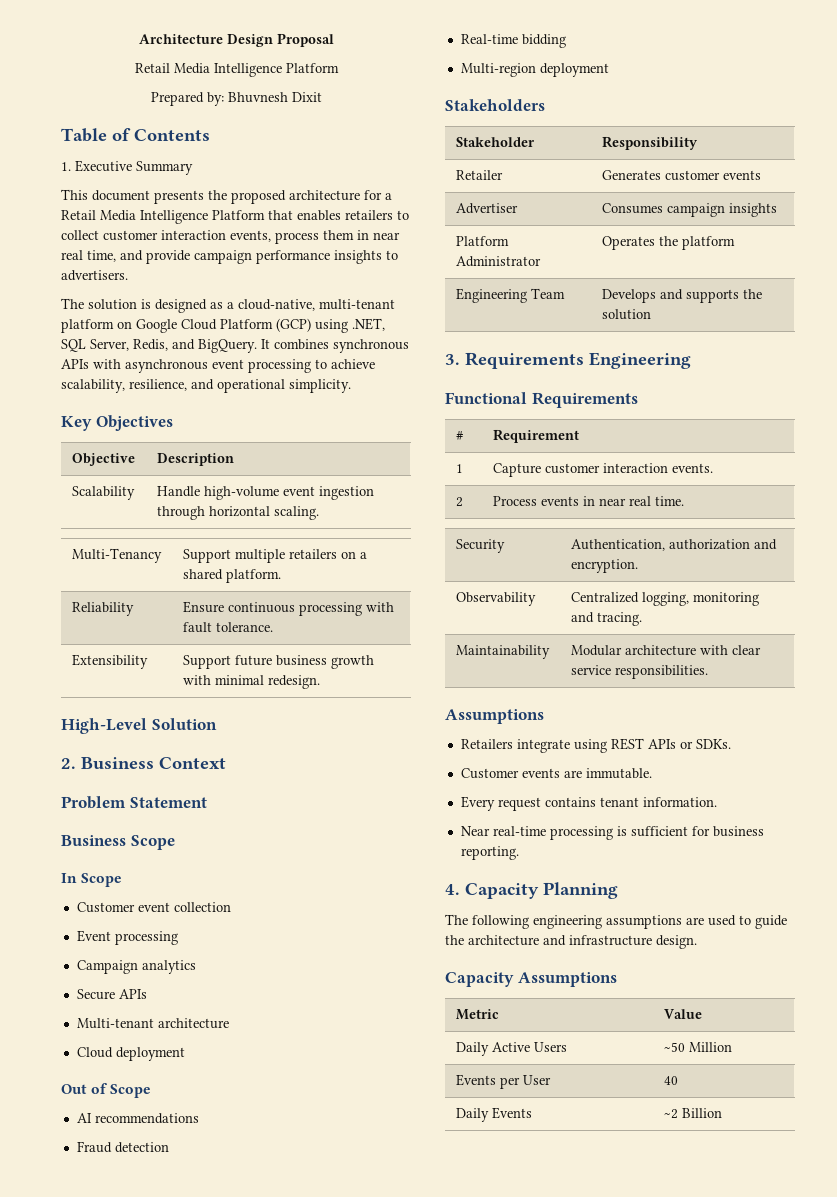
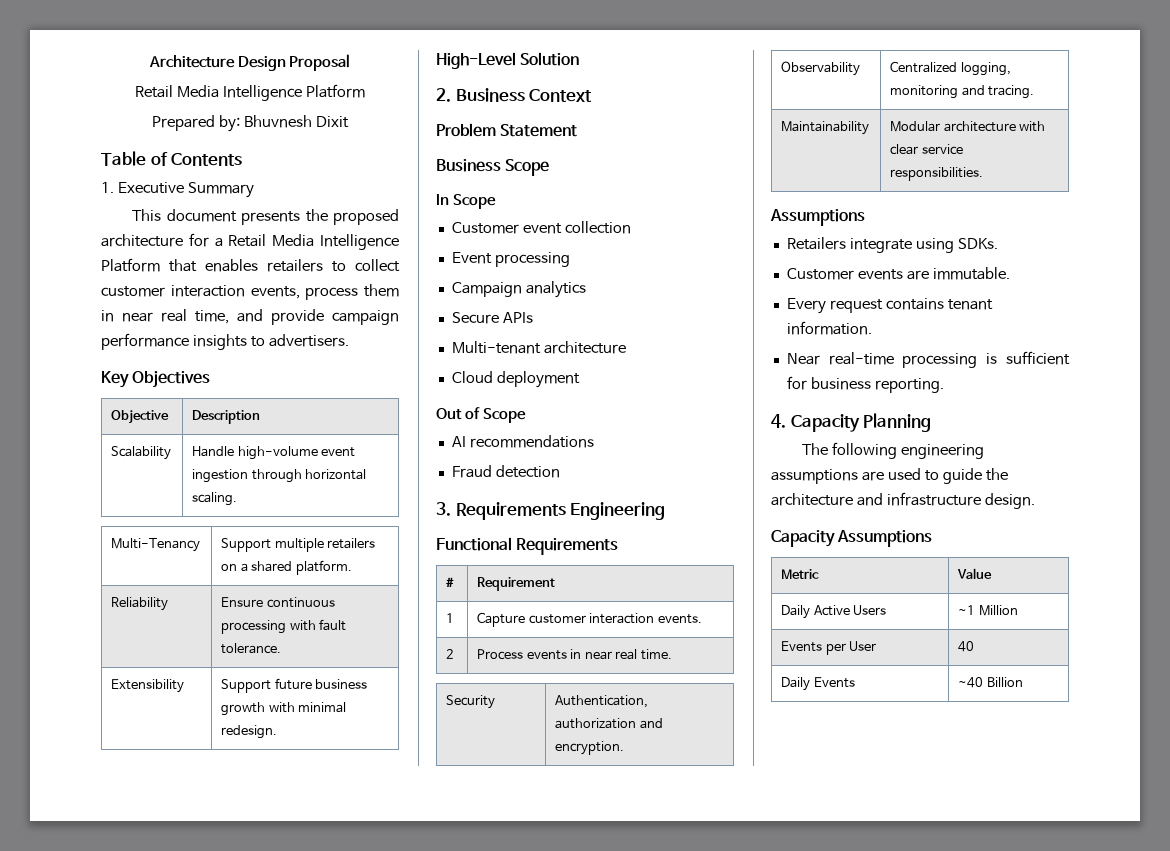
[61,298,395,313] [61,318,385,333] [61,339,409,353] [61,359,375,373] [61,379,351,393] // The solution is designed as a cloud-native, multi-tenant platform on Google Cloud Platform (GCP) using .NET, SQL Server, Redis, and BigQuery. It combines synchronous APIs with asynchronous event processing to achieve scalability, resilience, and operational simplicity. -> (349, 340) none
[460,34,566,48] [460,63,609,77] [445,99,545,111] [455,137,535,147] [601,136,698,150] [455,170,503,180] [601,170,761,181] [455,203,518,214] [601,203,777,217] [455,236,509,246] [455,256,541,267] [601,236,735,250] [455,288,565,303] [601,289,762,303] [601,309,651,320] // Real-time bidding // Multi-region deployment // Stakeholders // Stakeholder | Responsibility // Retailer | Generates customer events // Advertiser | Consumes campaign insights // Platform Administrator | Operates the platform // Engineering Team | Develops and supports the solution -> (560, 471) none
[610,738,693,750] REST APIs or -> (954, 245) none
[663,1042,685,1052] ~50 -> [958,605,976,615] ~1
[663,1109,678,1119] ~2 -> [958,677,984,688] ~40

